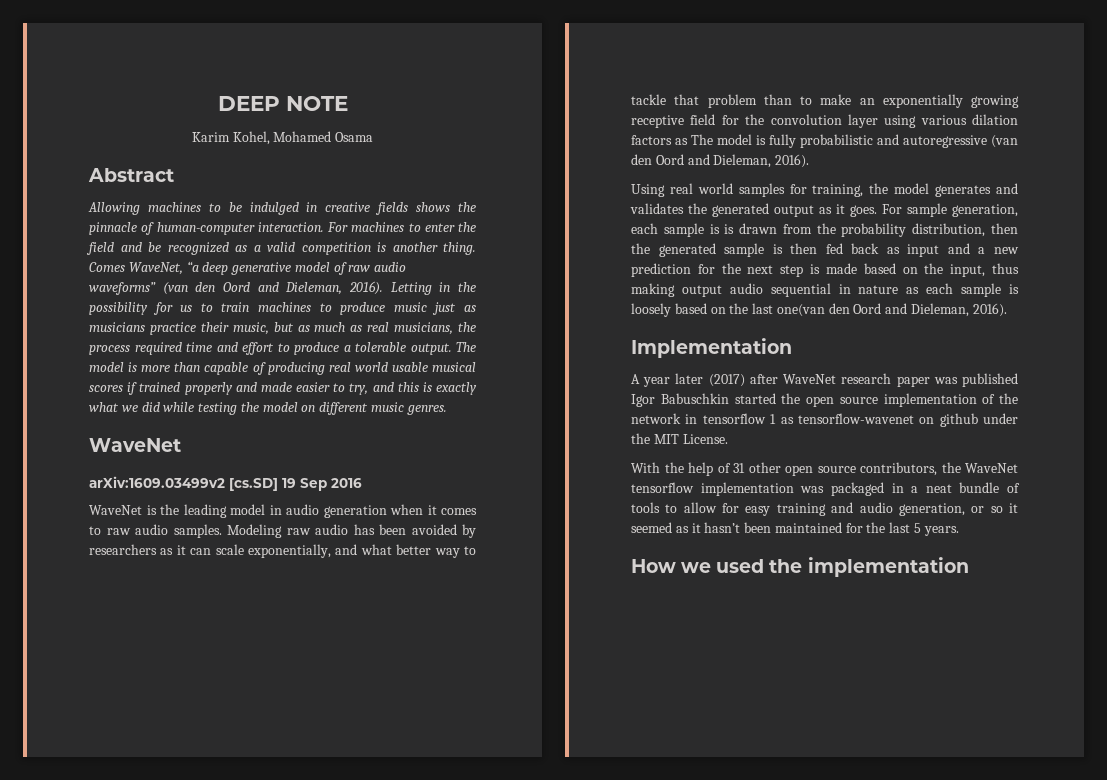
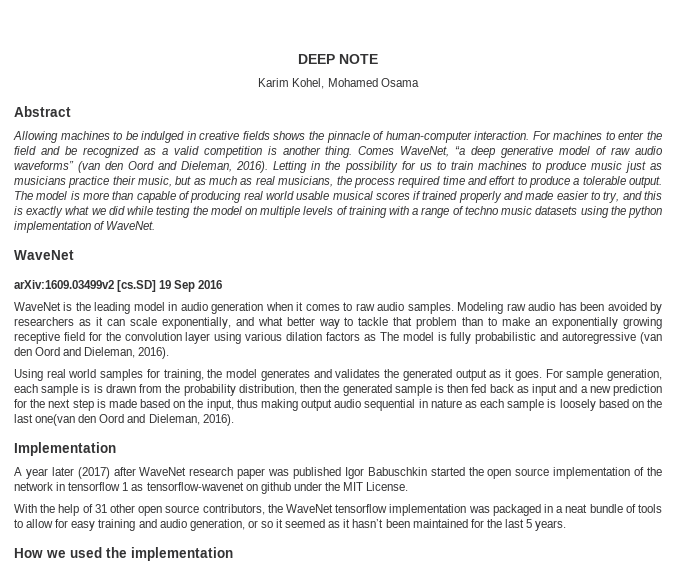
[319,402,447,415] different music genres. -> [260,206,662,218] [14,221,156,233] multiple levels of training with a range of techno music datasets using the python implementation of WaveNet.

